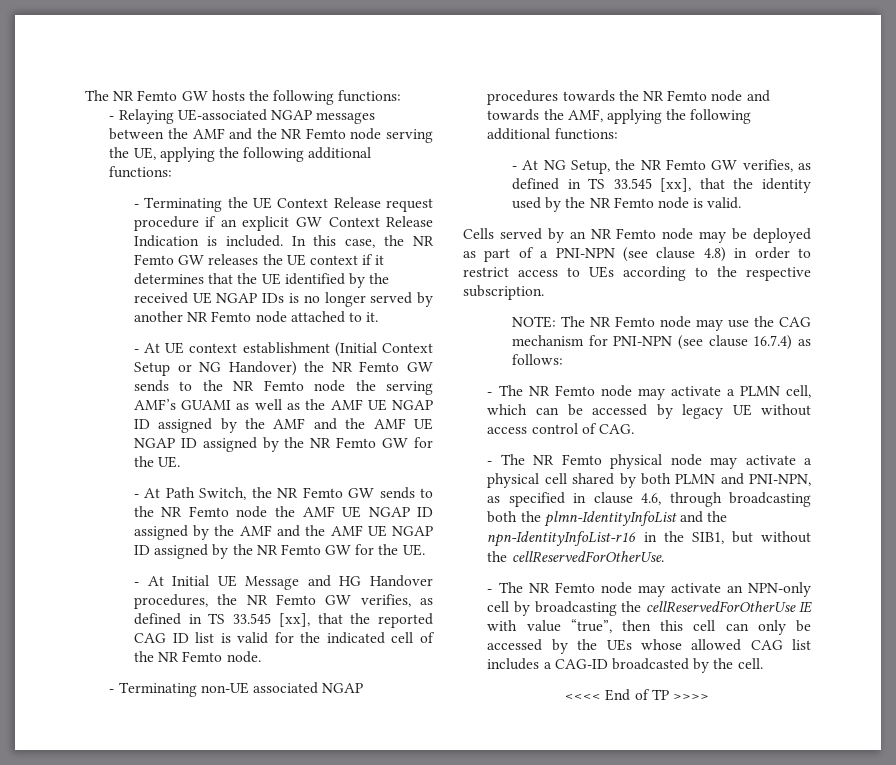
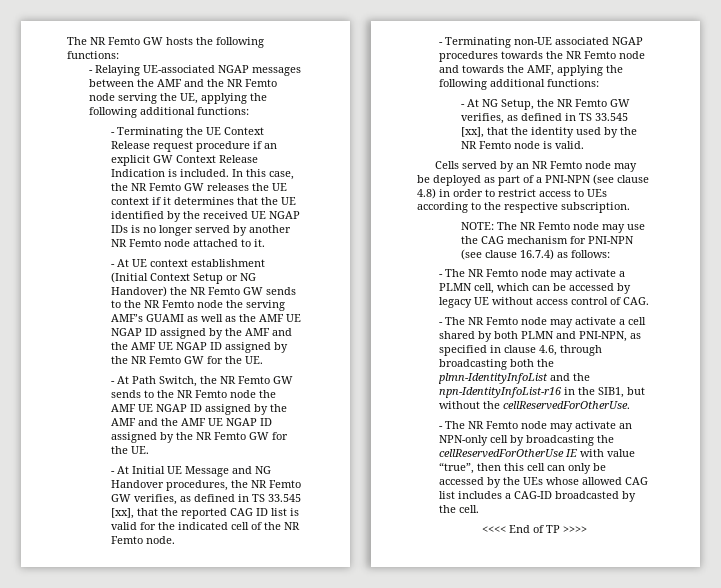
[339,576,362,586] HG -> [254,466,271,474] NG
[610,454,812,469] [487,473,540,488] physical node may activate a physical -> [520,317,625,328] node may activate a

